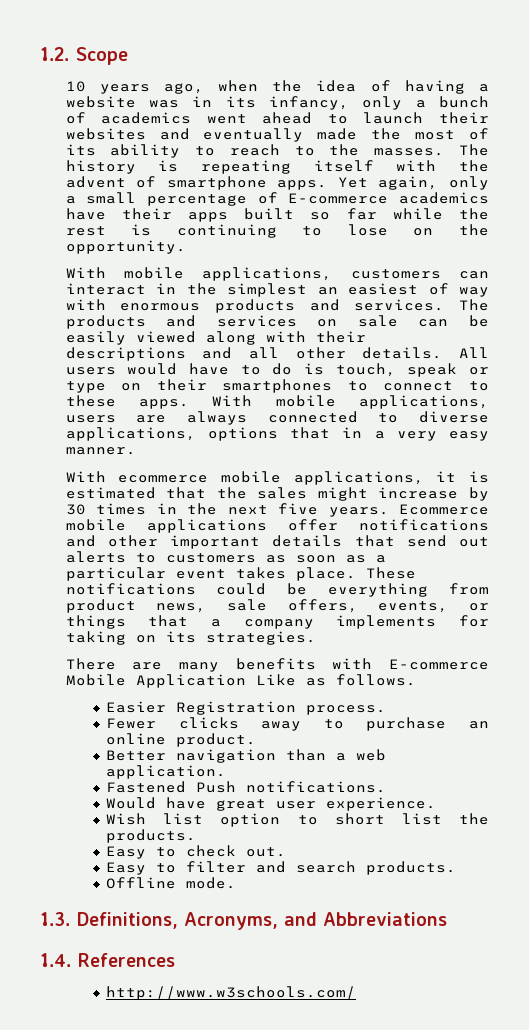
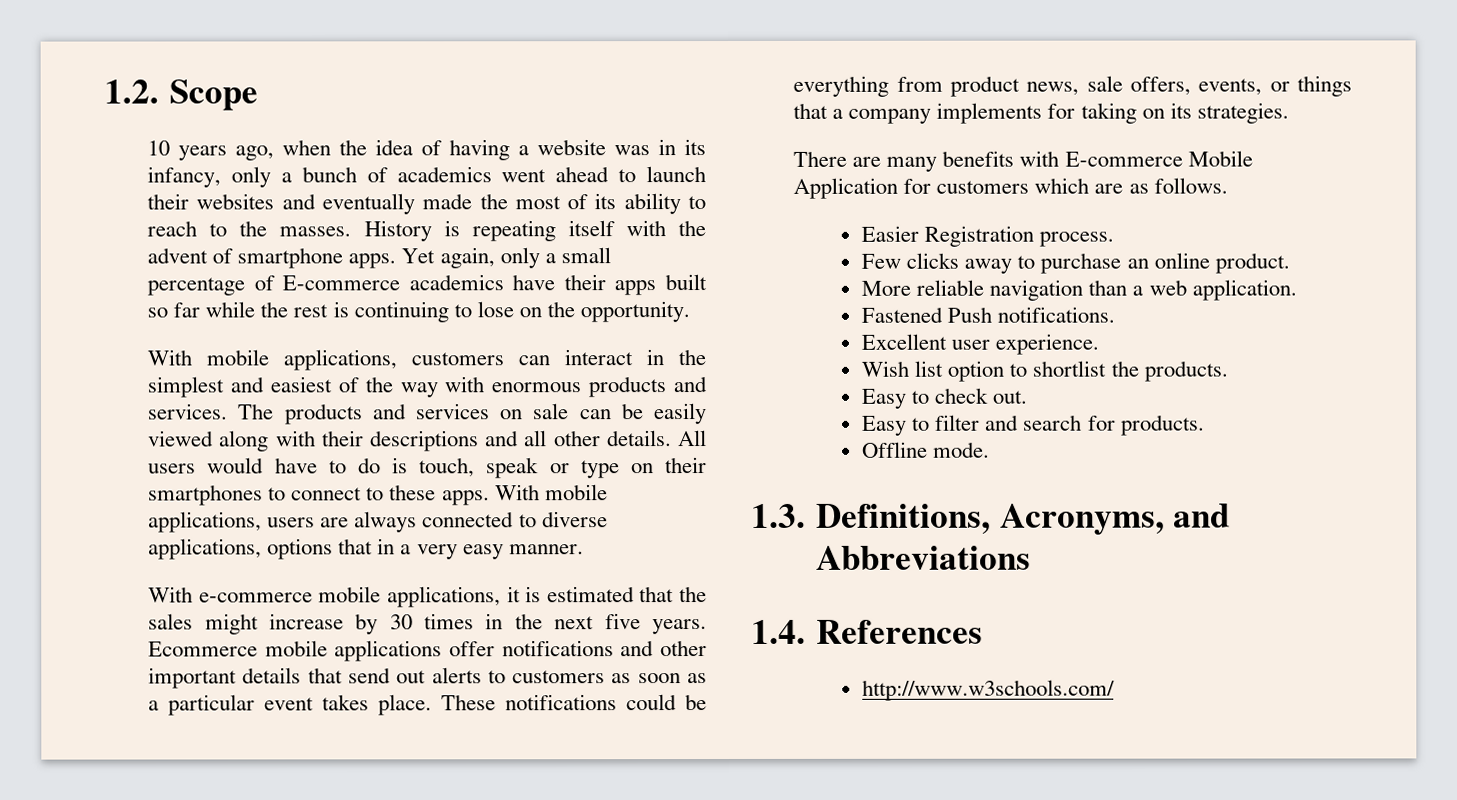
[458,144,489,156] [65,160,136,174] The history -> [363,220,432,242] History
[317,287,338,295] an -> [230,376,265,393] and
(449, 289) none -> [364,376,393,393] the
[118,475,209,483] ecommerce -> [198,592,313,603] e-commerce
[255,674,296,686] Like -> [903,177,1124,194] for customers which are
[106,718,157,729] Fewer -> [861,253,902,269] Few
[106,750,167,761] Better -> [861,279,985,296] More reliable
[106,797,267,811] Would have great -> [861,333,948,350] Excellent
[334,813,442,825] short list -> [1032,360,1107,377] shortlist
(357, 867) none -> [1087,415,1116,431] for

